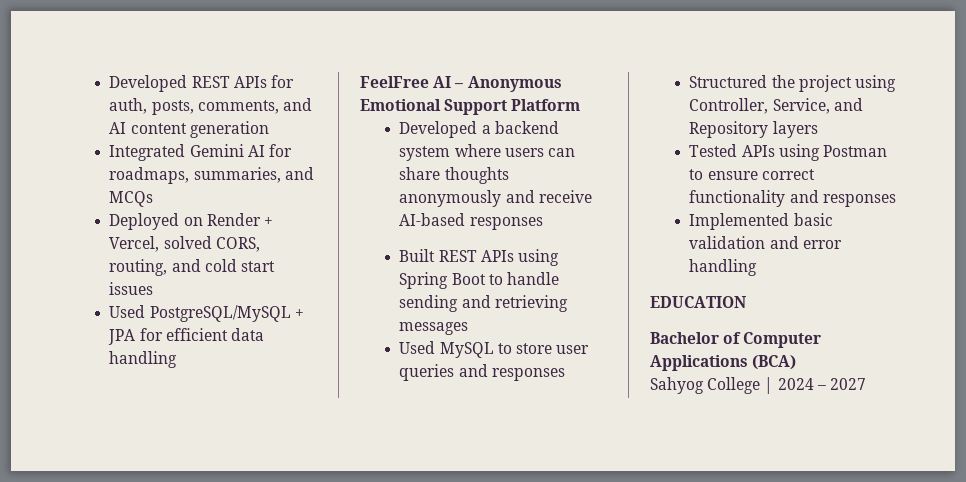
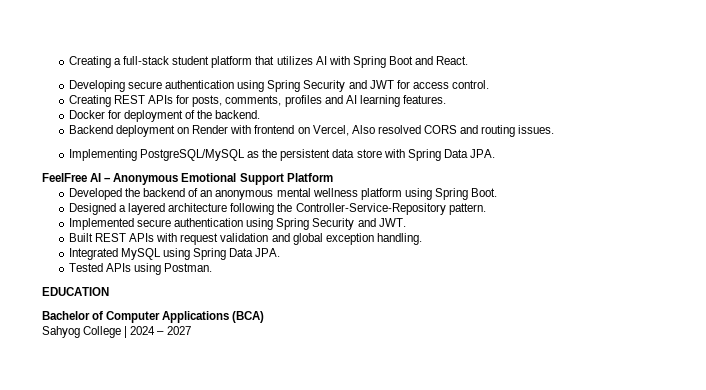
[109,75,188,92] Developed -> [68,56,469,68] [68,80,490,92] [68,95,111,107] Creating a full-stack student platform that utilizes AI with Spring Boot and React. // Developing secure authentication using Spring Security and JWT for access control. // Creating
[109,98,148,114] auth, -> (190, 99) none
(279, 107) none -> [284,95,322,107] profiles
[130,121,269,138] [109,144,292,161] [109,167,314,184] [109,191,154,207] [109,213,273,230] [109,236,260,252] [109,259,275,276] [109,282,154,295] [109,305,304,322] [108,328,264,345] [109,351,178,368] content generation // Integrated Gemini AI for roadmaps, summaries, and MCQs // Deployed on Render + Vercel, solved CORS, routing, and cold start issues // Used PostgreSQL/MySQL + JPA for efficient data handling -> [359,95,447,107] [68,110,261,122] [68,125,555,137] [68,149,496,161] learning features. // Docker for deployment of the backend. // Backend deployment on Render with frontend on Vercel, Also resolved CORS and routing issues. // Implementing PostgreSQL/MySQL as the persistent data store with Spring Data JPA.
[481,121,559,134] [399,144,575,161] [399,167,509,184] [399,190,592,207] [399,213,543,230] [399,249,559,266] [399,272,559,289] [399,295,568,312] [399,322,469,335] [399,341,590,358] [399,364,565,381] [689,75,896,92] [689,98,863,114] [689,121,818,138] [689,144,887,161] [689,169,815,180] [689,190,896,207] [689,213,833,230] [689,236,842,249] [689,259,758,276] a backend system where users can share thoughts anonymously and receive AI-based responses // Built REST APIs using Spring Boot to handle sending and retrieving messages // Used MySQL to store user queries and responses // Structured the project using Controller, Service, and Repository layers // Tested APIs using Postman to ensure correct functionality and responses // Implemented basic validation and error handling -> [125,188,498,200] [68,203,486,215] [68,218,406,230] [68,233,422,245] [68,248,281,260] [68,263,213,275] the backend of an anonymous mental wellness platform using Spring Boot. // Designed a layered architecture following the Controller-Service-Repository pattern. // Implemented secure authentication using Spring Security and JWT. // Built REST APIs with request validation and global exception handling. // Integrated MySQL using Spring Data JPA. // Tested APIs using Postman.

